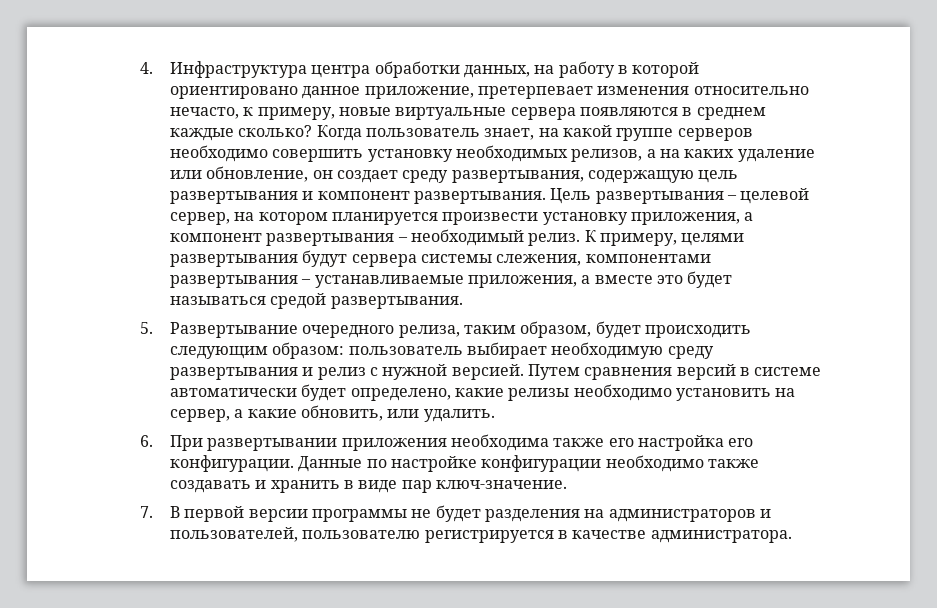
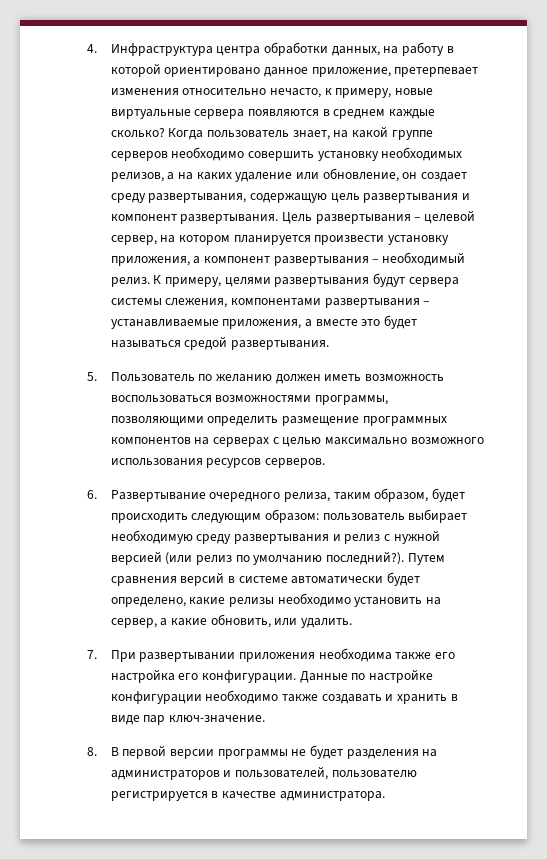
(154, 328) none -> [110,372,445,384] [110,395,389,405] [110,416,447,426] [110,437,484,447] [110,458,326,468] [86,490,97,499] Пользователь по желанию должен иметь возможность воспользоваться возможностями программы, позволяющими определить размещение программных компонентов на серверах с целью максимально возможного использования ресурсов серверов. // 6.
[451,364,524,380] версией. -> [110,551,405,565] версией (или релиз по умолчанию последний?).
[140,435,154,447] 6. -> [86,650,97,659] 7.
[140,506,154,518] 7. -> [86,747,97,756] 8.

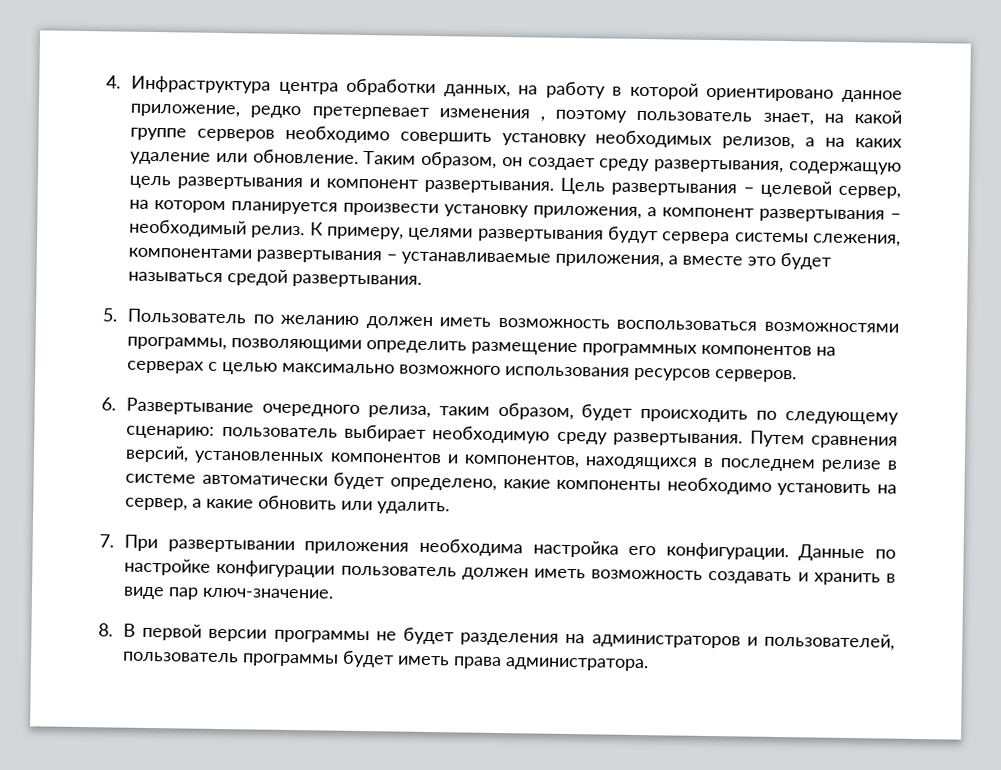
(391, 72) none -> [250,105,302,119] редко
[182,88,434,98] [110,109,436,119] [110,128,204,140] относительно нечасто, к примеру, новые виртуальные сервера появляются в среднем каждые сколько? Когда -> [539,109,628,123] , поэтому
[322,168,399,182] обновление, -> [252,149,498,169] обновление. Таким образом,
[191,509,320,523] следующим образом: -> [756,410,900,425] [126,425,216,439] по следующему сценарию:
[234,530,440,544] [110,551,445,565] [110,572,225,586] развертывания и релиз с нужной версией (или релиз по умолчанию последний?). Путем сравнения версий -> [613,430,898,449] [125,445,881,473] развертывания. Путем сравнения версий, установленных компонентов и компонентов, находящихся в последнем релизе
[229,597,275,607] релизы -> [556,479,662,491] компоненты
[210,614,271,628] обновить, -> [258,495,338,510] обновить
[395,652,456,660] также его -> (523, 547) none
[205,690,319,704] необходимо также -> [340,565,704,581] пользователь должен иметь возможность
[331,770,417,778] [110,791,277,801] пользователю регистрируется в качестве -> [123,650,503,670] пользователь программы будет иметь права

